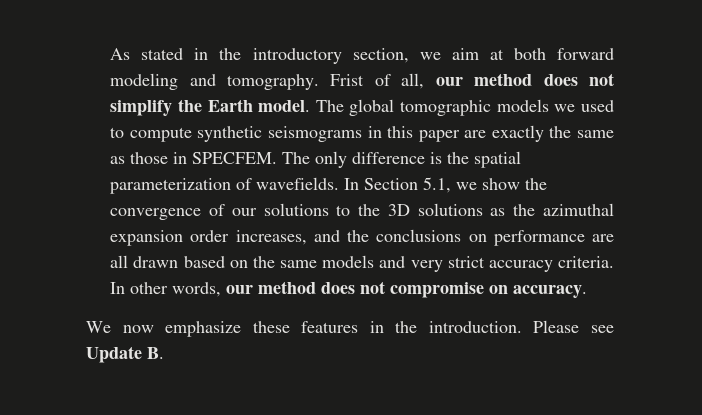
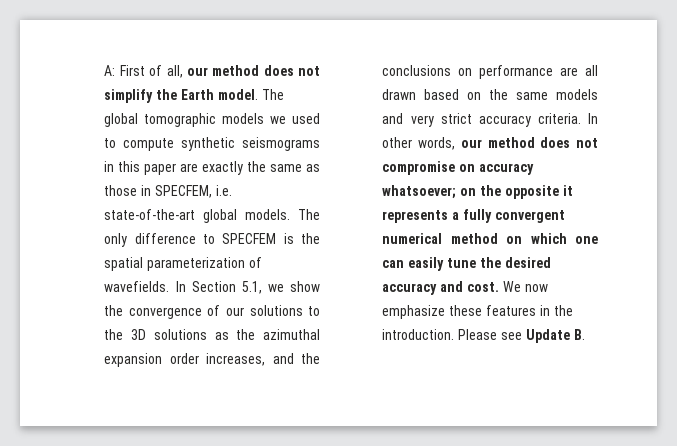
[110,48,614,64] [110,73,365,90] As stated in the introductory section, we aim at both forward modeling and tomography. Frist -> [104,65,145,76] A: First
[192,152,278,164] SPECFEM. -> [155,185,232,198] [104,209,291,223] SPECFEM, i.e. state-of-the-art global models.
(426, 158) none -> [203,233,277,244] to SPECFEM
[513,285,588,298] accuracy. // -> [479,163,535,175] [382,185,573,199] [382,209,565,223] [382,233,598,244] [382,257,551,271] [382,281,500,295] accuracy whatsoever; on the opposite it represents a fully convergent numerical method on which one can easily tune the desired accuracy and cost.

